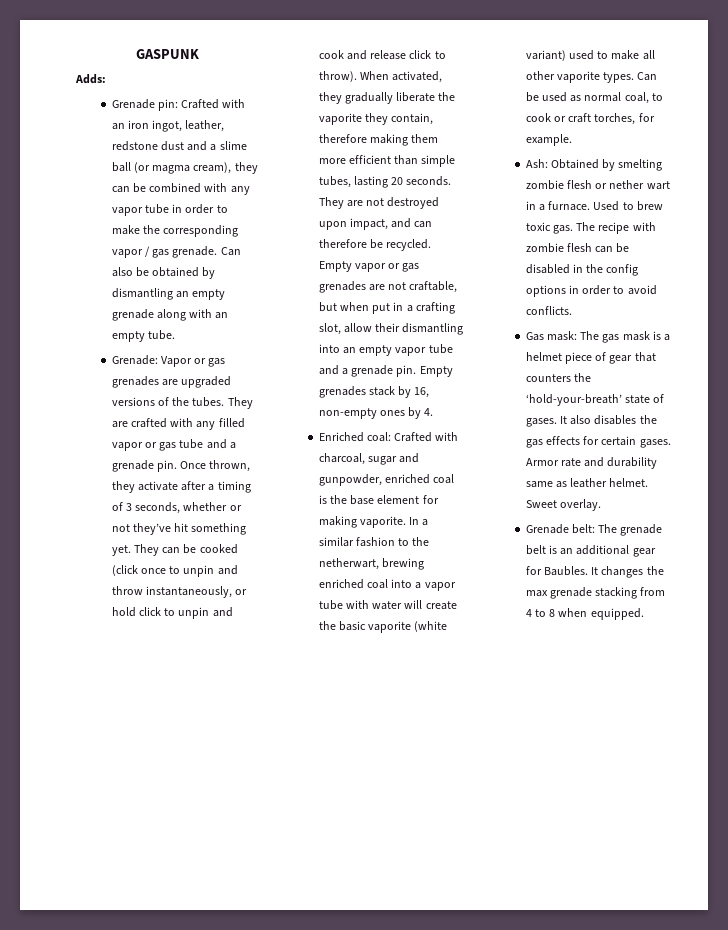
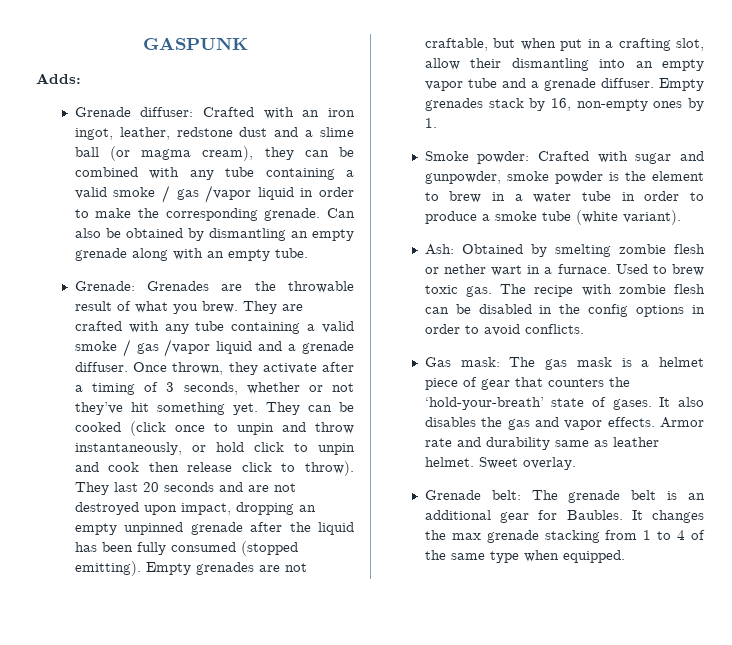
[157,99,178,111] pin: -> [140,107,194,117] diffuser:
[111,204,169,216] vapor tube -> [225,167,354,180] [74,185,294,203] tube containing a valid smoke / gas /vapor liquid
[111,246,170,258] vapor / gas -> (258, 214) none
[160,356,226,367] [111,376,232,388] [111,397,225,407] Vapor or gas grenades are upgraded versions of the tubes. -> [147,281,354,293] [74,301,238,314] Grenades are the throwable result of what you brew.
[218,418,245,428] [111,439,236,451] [111,460,177,472] filled vapor or gas tube and a grenade pin. -> [195,321,354,334] [74,339,354,357] [74,362,128,372] tube containing a valid smoke / gas /vapor liquid and a grenade diffuser.
[346,50,367,60] and -> [148,462,179,472] then
[359,71,443,83] [318,92,456,104] [318,113,434,125] [318,134,439,146] [318,155,456,167] [318,176,452,188] [318,197,344,209] When activated, they gradually liberate the vaporite they contain, therefore making them more efficient than simple tubes, lasting 20 seconds. They -> [74,482,243,495] They last 20 seconds and
[391,218,433,228] [318,239,432,251] [318,261,420,272] and can therefore be recycled. Empty vapor or gas -> [235,502,316,515] [74,522,354,535] [74,541,298,556] [74,561,191,576] dropping an empty unpinned grenade after the liquid has been fully consumed (stopped emitting). Empty
[396,365,417,377] pin. -> [600,78,654,88] diffuser.
[424,408,434,416] [318,432,459,442] [318,453,365,465] 4. // Enriched coal: Crafted with charcoal, -> [424,118,437,128] [424,151,628,164] 1. // Smoke powder: Crafted with
[384,474,455,484] [318,495,439,505] [318,516,429,528] [318,537,430,547] [318,558,424,570] [318,579,456,591] [318,600,457,610] [318,621,448,633] [525,50,655,61] [525,71,658,83] [525,92,663,104] [525,113,655,125] [525,134,572,146] enriched coal is the base element for making vaporite. In a similar fashion to the netherwart, brewing enriched coal into a vapor tube with water will create the basic vaporite (white variant) used to make all other vaporite types. Can be used as normal coal, to cook or craft torches, for example. -> [506,171,704,184] [424,191,704,203] [424,210,681,225] smoke powder is the element to brew in a water tube in order to produce a smoke tube (white variant).
[545,436,671,448] effects for certain gases. -> [534,417,655,430] and vapor effects.
[525,609,556,617] 4 to 8 -> [643,530,705,540] [424,550,519,563] 1 to 4 of the same type

